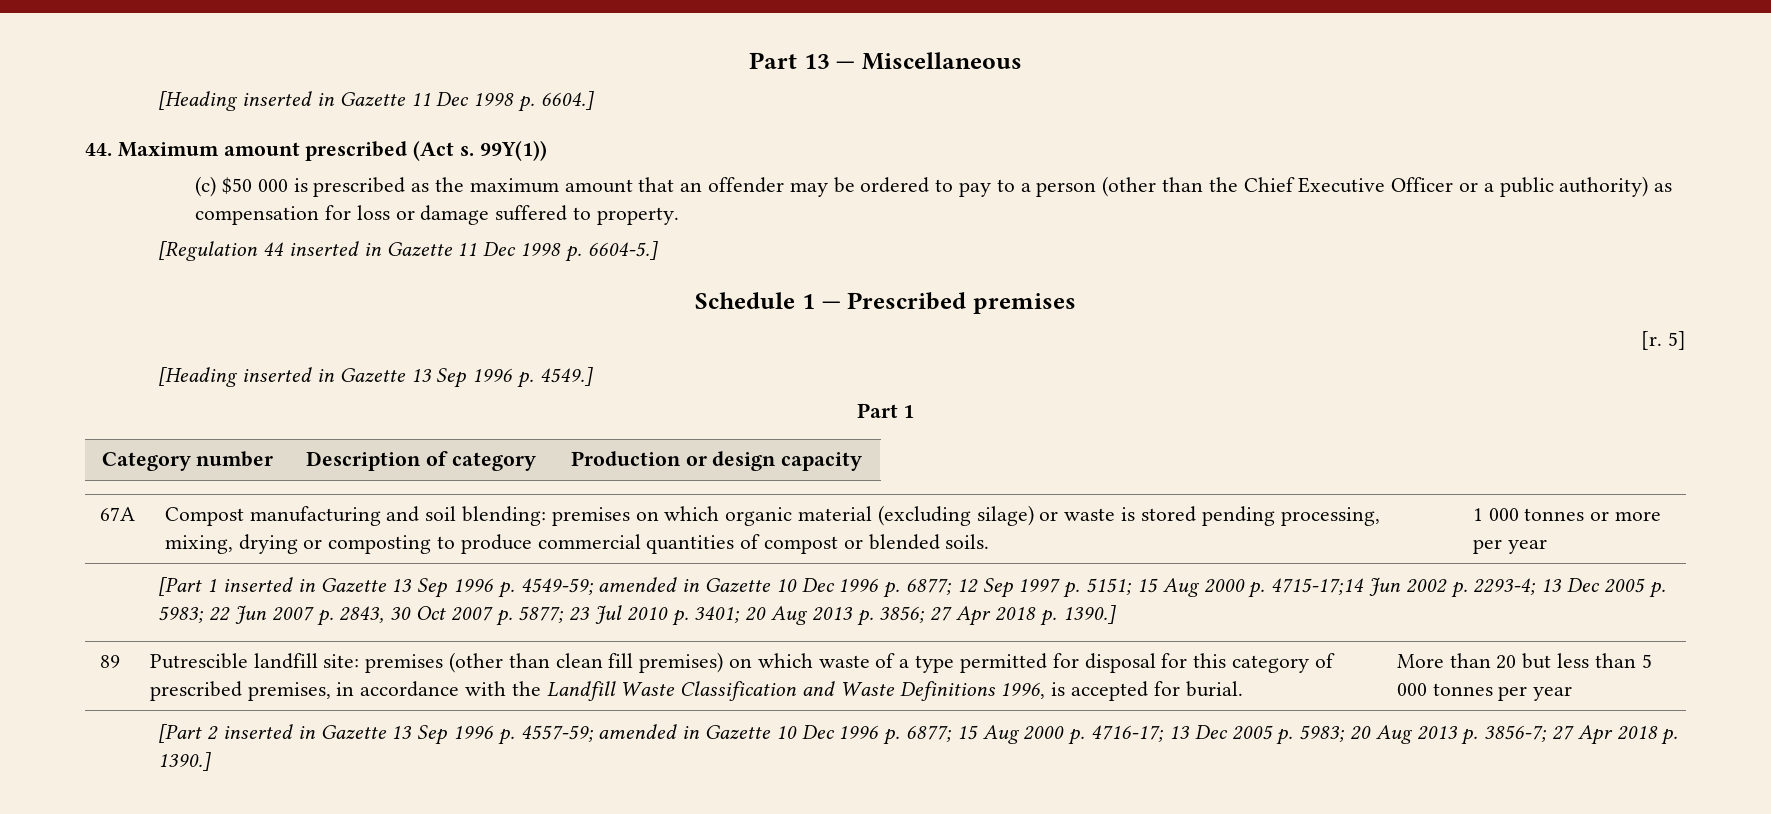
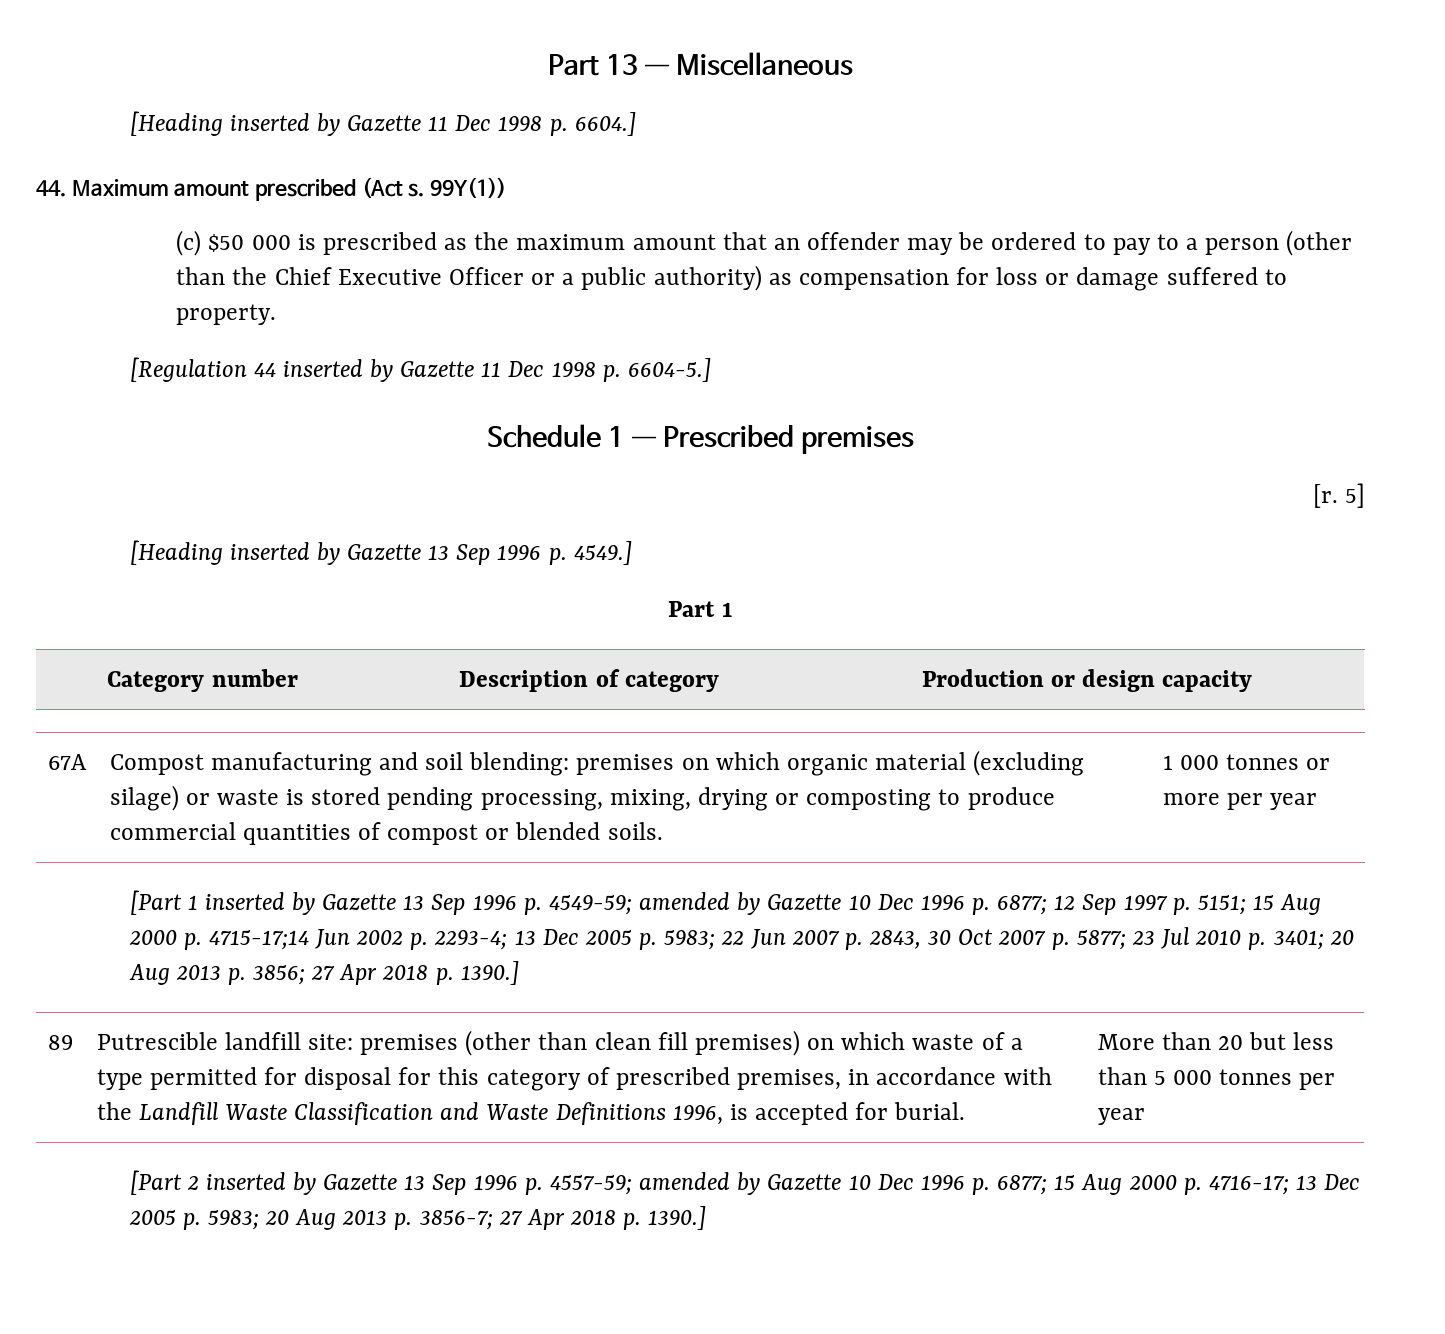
[316,93,335,106] in -> [316,113,340,136] by
[363,243,382,256] in -> [369,359,393,382] by
[316,369,335,382] in -> [316,542,340,565] by
[297,579,316,592] in -> [291,892,315,915] by
[682,579,701,592] in -> [737,892,761,915] by
[297,726,316,739] in -> [292,1172,316,1195] by
[682,726,701,739] in -> [737,1172,761,1195] by

